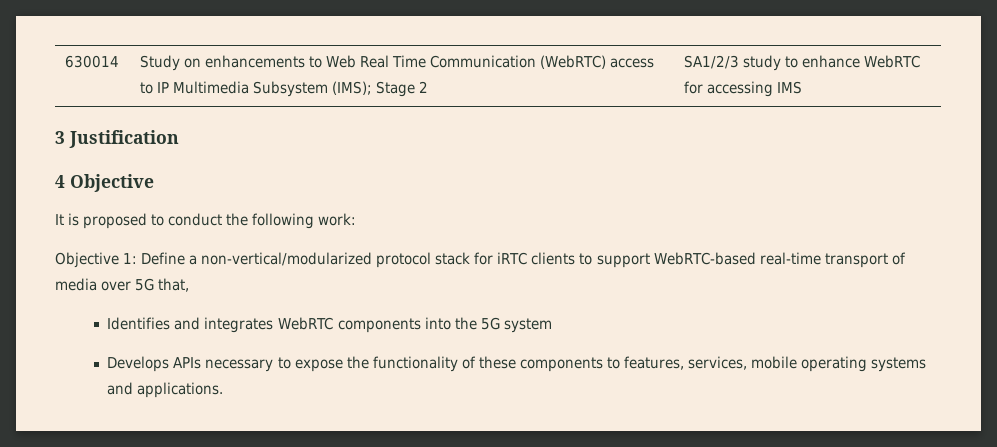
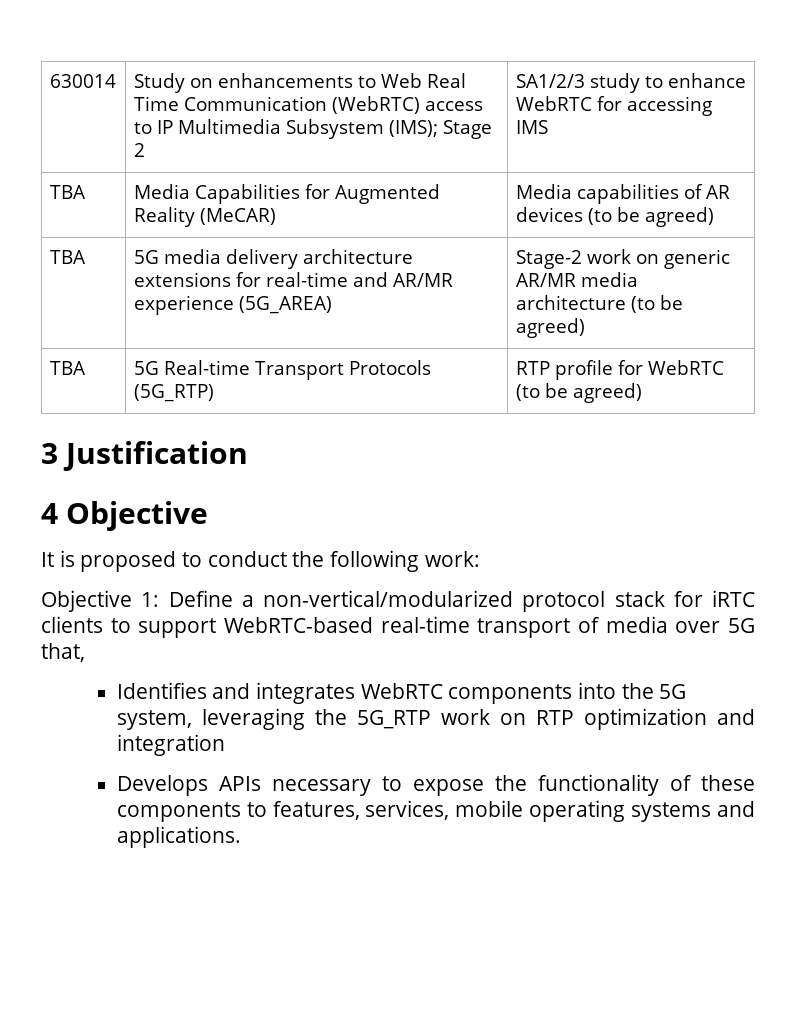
(803, 87) none -> [49,185,86,199] [133,184,441,204] [133,207,276,227] [515,184,731,204] [515,207,715,227] [49,250,86,264] [133,249,414,269] [133,272,454,287] [133,295,332,315] [515,249,731,269] [515,272,638,287] [515,295,683,313] [515,318,585,338] [49,361,86,375] [133,360,432,380] [133,384,214,402] [515,360,725,380] [515,383,642,403] // TBA | Media Capabilities for Augmented Reality (MeCAR) | Media capabilities of AR devices (to be agreed) // TBA | 5G media delivery architecture extensions for real-time and AR/MR experience (5G_AREA) | Stage-2 work on generic AR/MR media architecture (to be agreed) // TBA | 5G Real-time Transport Protocols (5G_RTP) | RTP profile for WebRTC (to be agreed)
[503,318,552,333] system -> [116,708,755,730] [116,734,225,756] system, leveraging the 5G_RTP work on RTP optimization and integration

